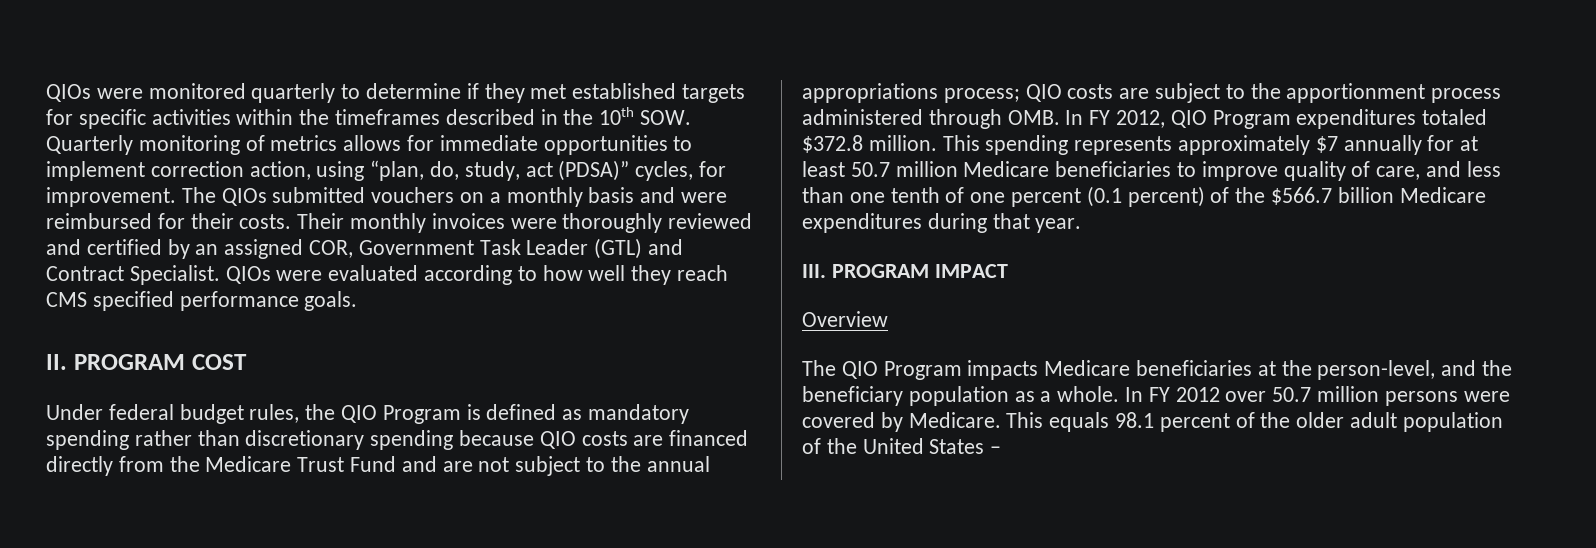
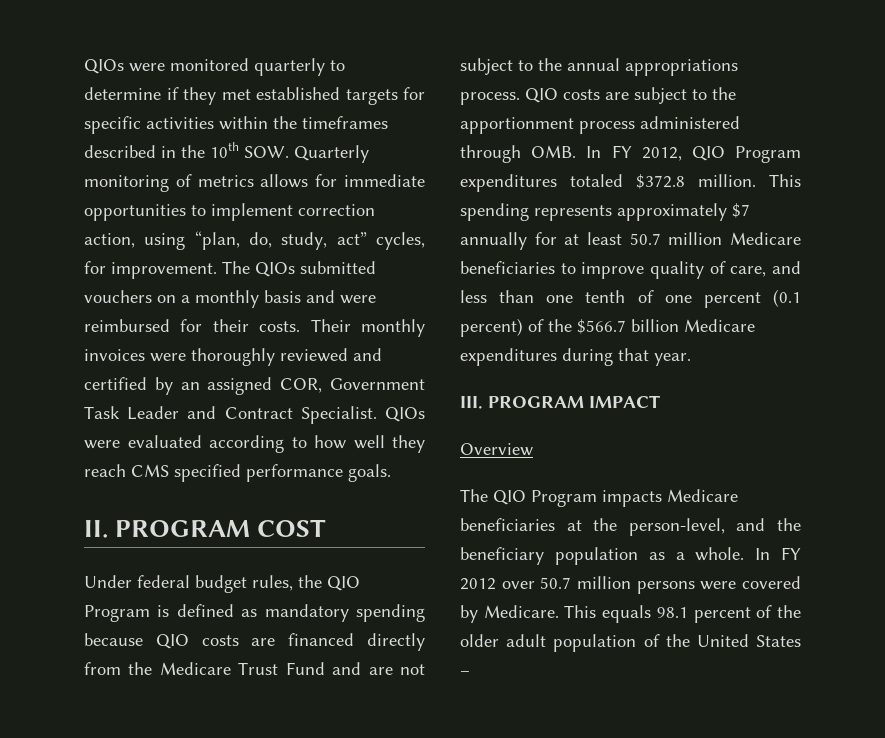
[525,160,630,181] act (PDSA)” -> [336,232,367,245] act”
[594,238,643,259] (GTL) -> (180, 413) none
[134,430,454,450] rather than discretionary spending -> (425, 613) none
[943,88,1020,103] process; -> [460,92,520,105] process.

